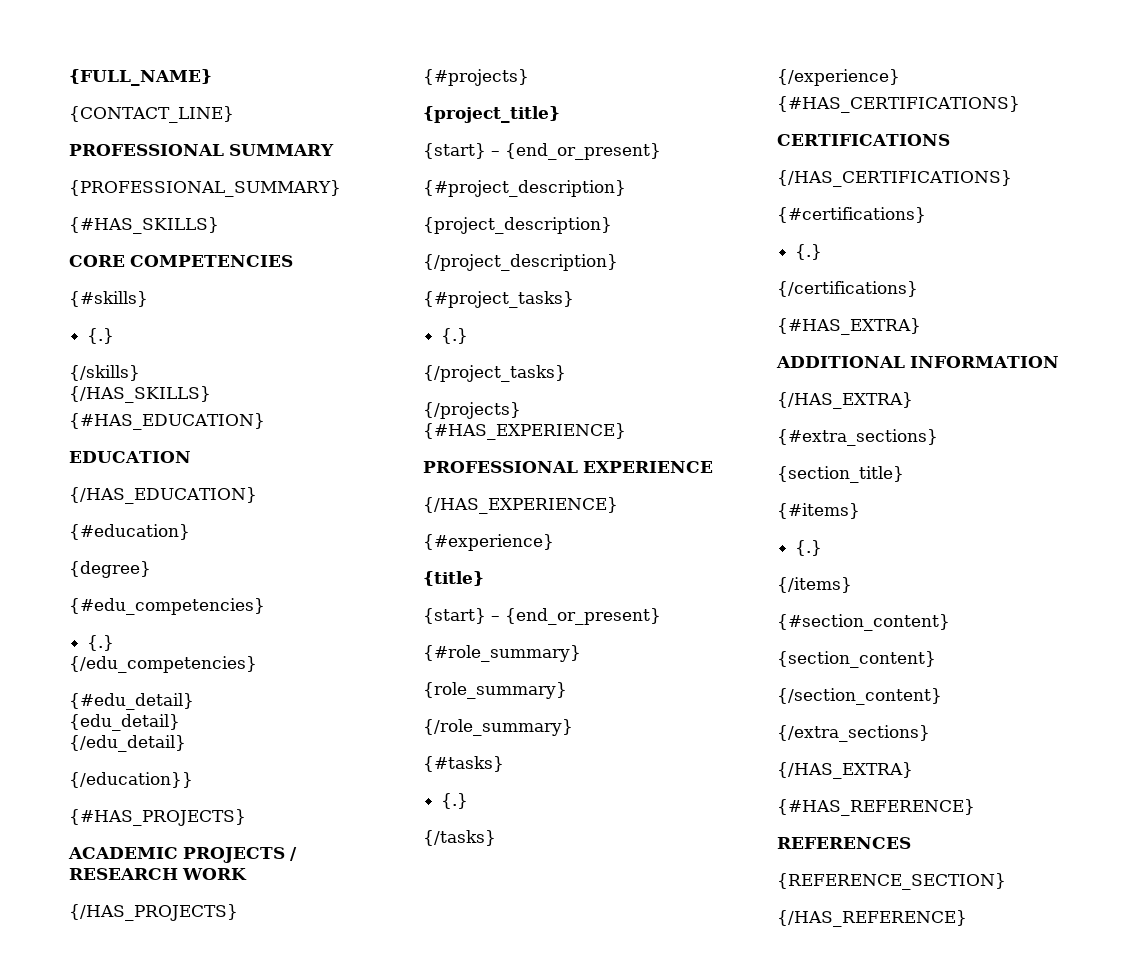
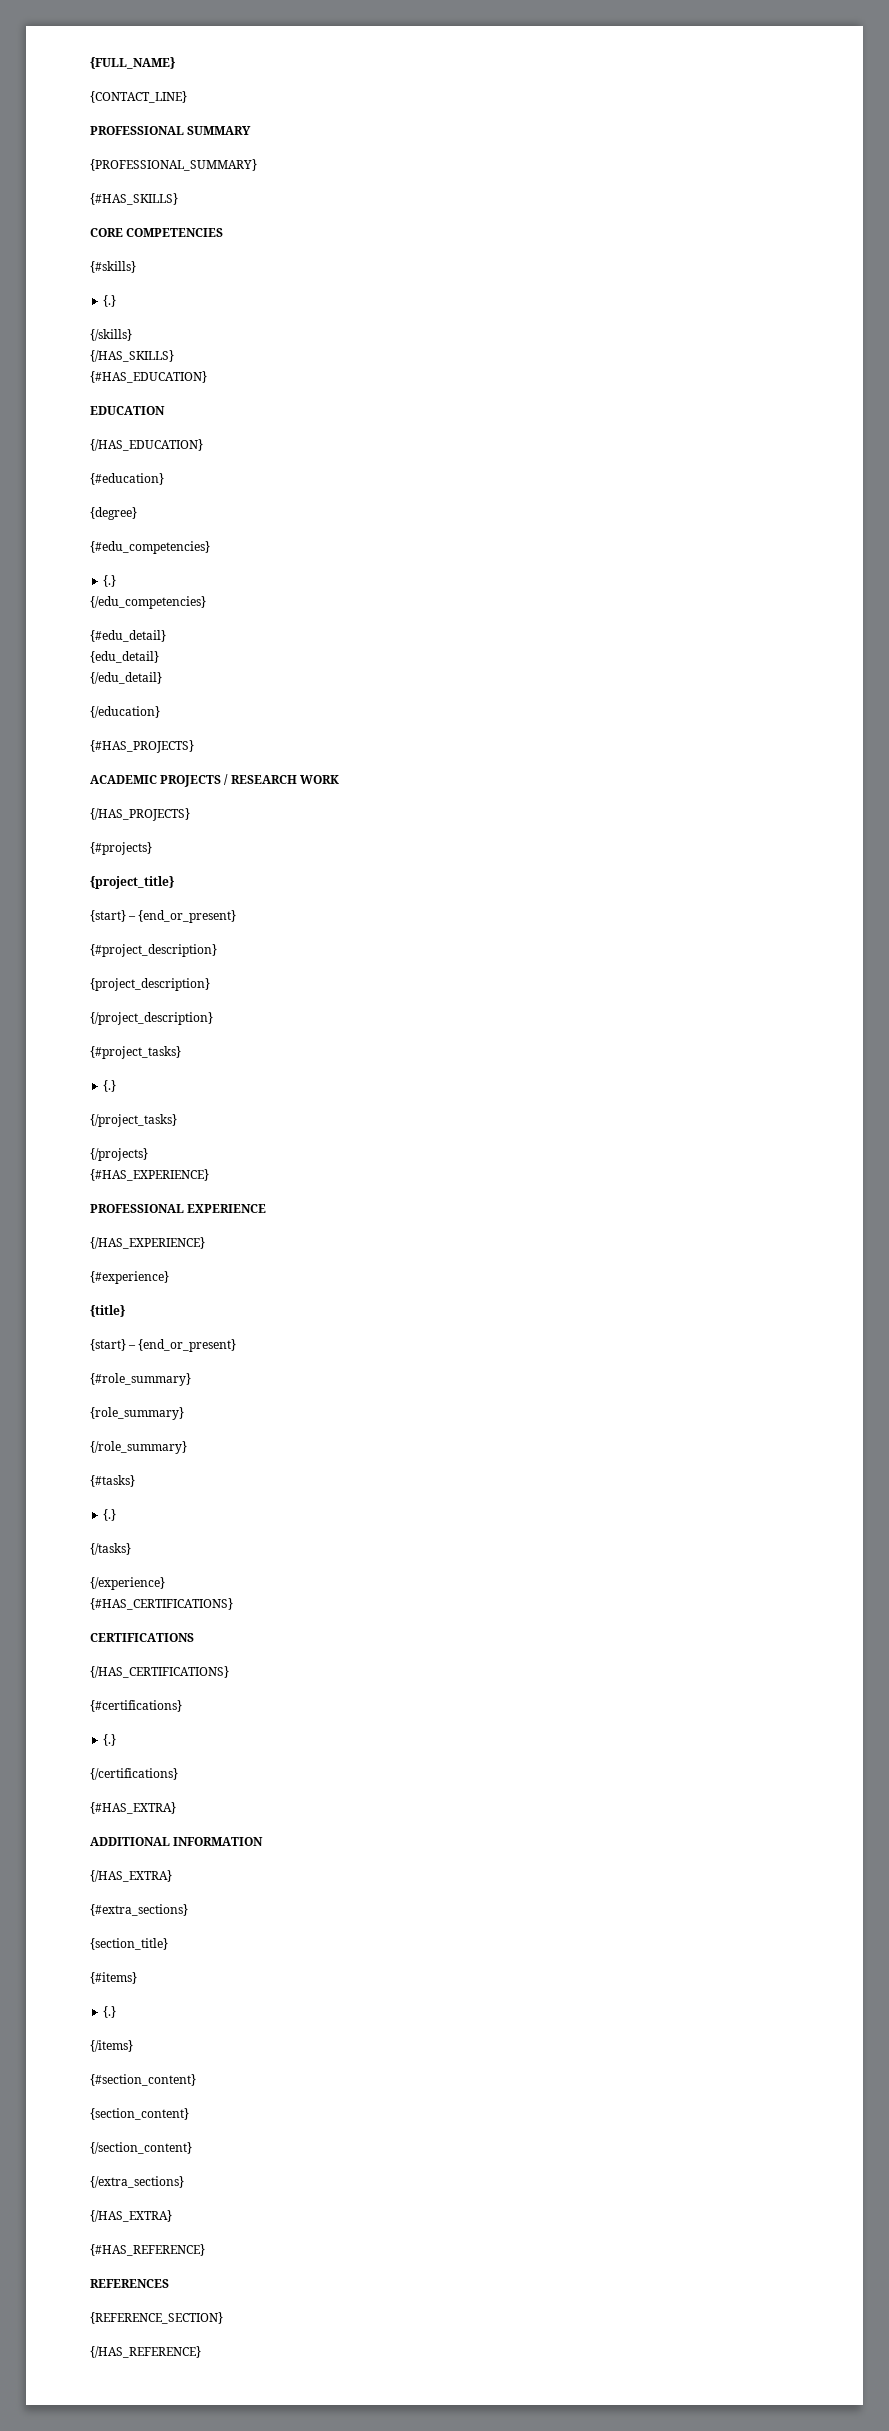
[69,772,193,788] {/education}} -> [90,706,160,718] {/education}

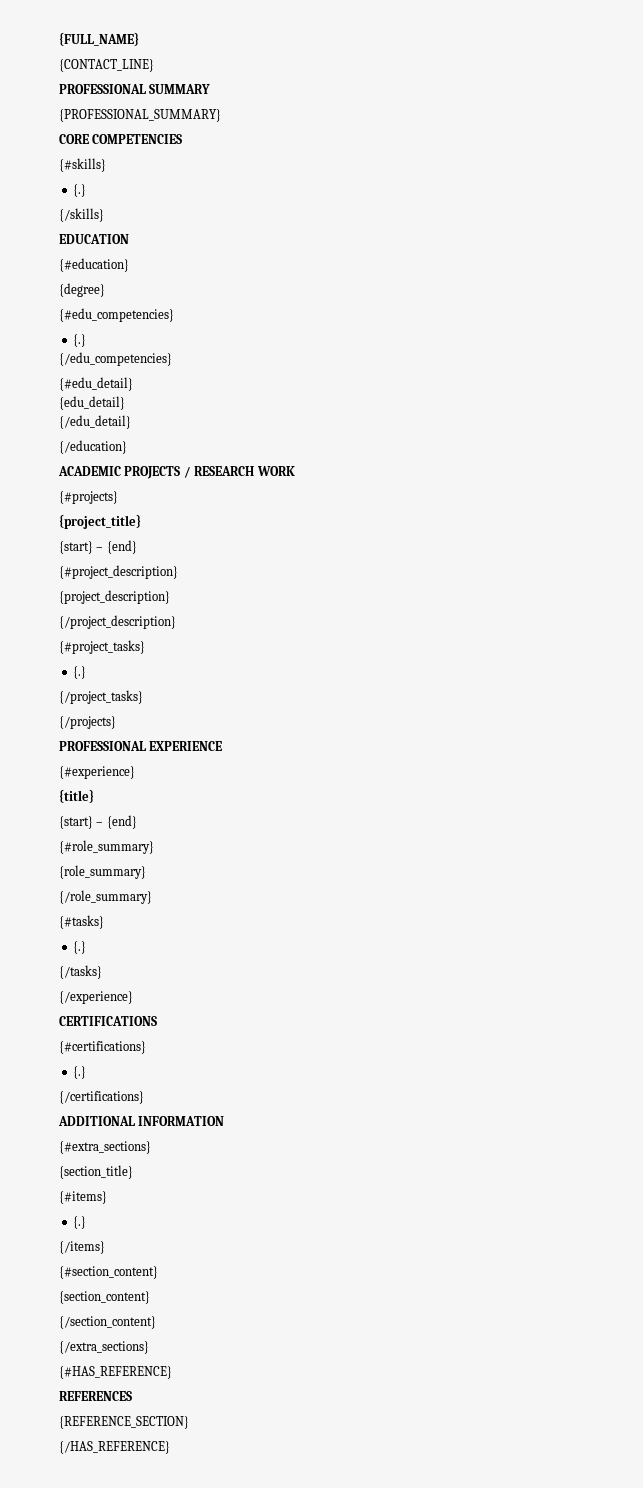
[90,193,178,205] // {#HAS_SKILLS} -> (221, 115) none
[90,350,174,362] [90,371,207,383] // {/HAS_SKILLS} // {#HAS_EDUCATION} -> (104, 215) none
[90,439,203,451] // {/HAS_EDUCATION} -> (129, 239) none
[90,740,194,753] // {#HAS_PROJECTS} -> (127, 447) none
[90,808,190,821] // {/HAS_PROJECTS} -> (295, 471) none
[138,910,237,923] {end_or_present} -> [106,540,137,554] {end}
[90,1169,209,1181] // {#HAS_EXPERIENCE} -> (116, 722) none
[90,1237,205,1249] // {/HAS_EXPERIENCE} -> (223, 746) none
[138,1339,237,1352] {end_or_present} -> [106,815,137,829] {end}
[90,1598,233,1610] // {#HAS_CERTIFICATIONS} -> (133, 997) none
[90,1666,229,1678] // {/HAS_CERTIFICATIONS} -> (157, 1021) none
[90,1802,176,1814] // {#HAS_EXTRA} -> (144, 1097) none
[90,1870,172,1882] // {/HAS_EXTRA} -> (225, 1121) none
[90,2210,172,2222] // {/HAS_EXTRA} -> (149, 1347) none

